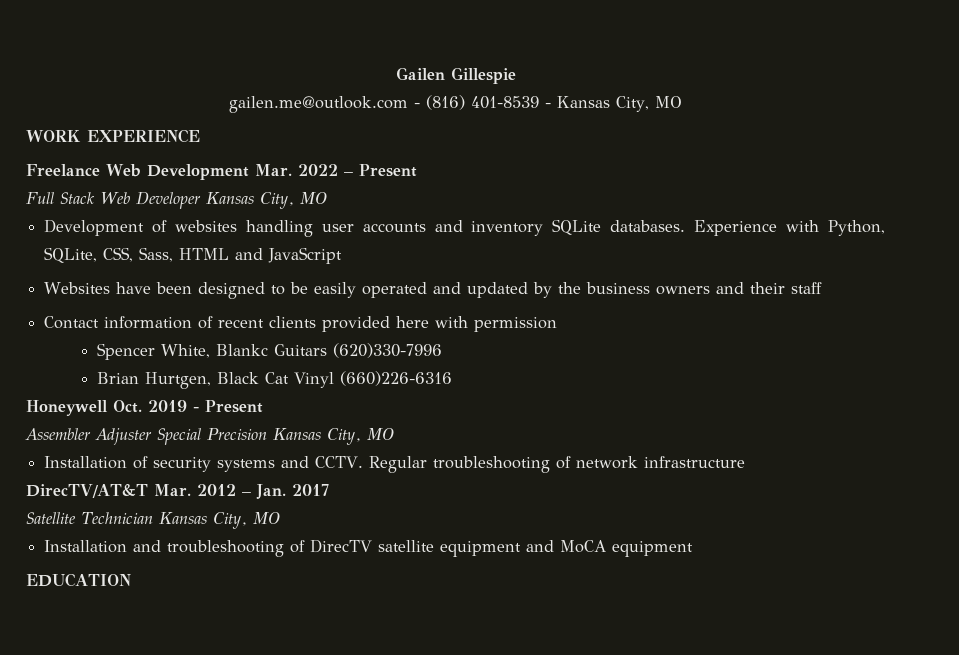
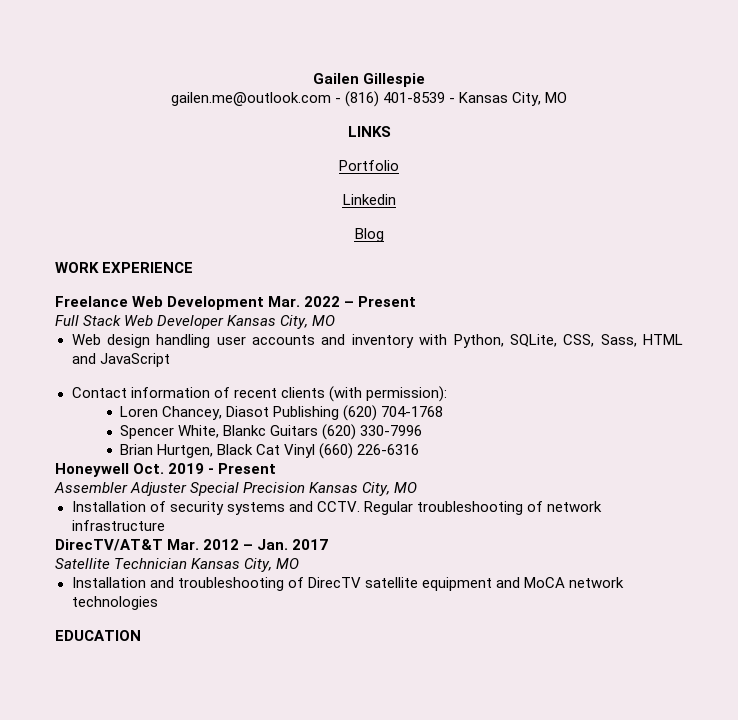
(682, 102) none -> [347,126,391,137] [339,160,399,171] [342,194,396,205] [354,228,384,242] // LINKS // Portfolio // Linkedin // Blog
[44,219,237,236] Development of websites -> [71,334,150,348] Web design
[552,219,778,236] SQLite databases. Experience -> (414, 341) none
[44,282,823,299] // Websites have been designed to be easily operated and updated by the business owners and their staff -> (170, 360) none
[322,316,558,332] provided here with permission -> [328,386,447,402] [120,405,444,421] (with permission): // Loren Chancey, Diasot Publishing (620) 704-1768
[332,343,442,358] (620)330-7996 -> [322,424,423,440] (620) 330-7996
[340,371,453,386] (660)226-6316 -> [319,443,420,459] (660) 226-6316
[612,541,694,557] equipment -> [568,577,624,588] [71,596,158,610] network technologies

